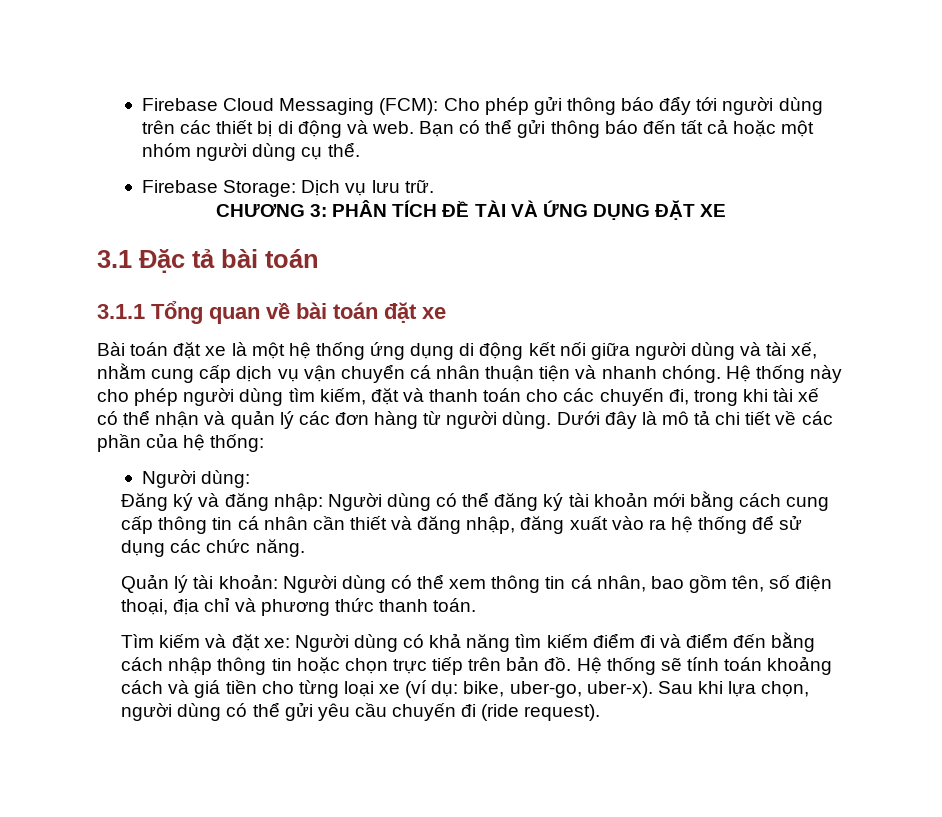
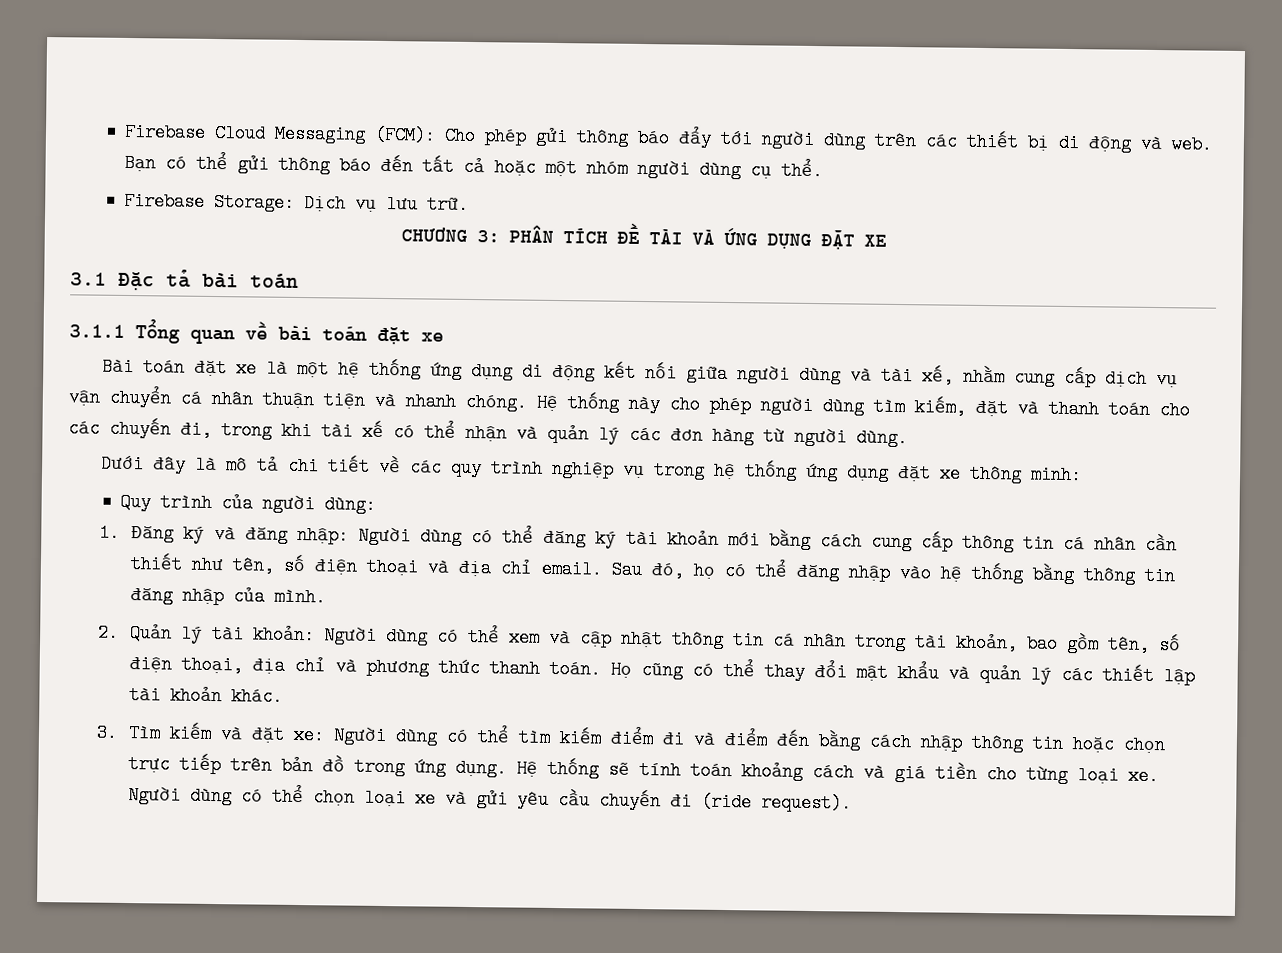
(552, 420) none -> (908, 438) //
[97,433,265,452] [142,470,197,488] phần của hệ thống: // Người -> [449,458,1082,485] [120,492,316,514] quy trình nghiệp vụ trong hệ thống ứng dụng đặt xe thông minh: // Quy trình của người
(251, 479) none -> [98,523,120,542] 1.
[391,515,803,534] [121,539,305,557] và đăng nhập, đăng xuất vào ra hệ thống để sử dụng các chức năng. // -> [190,553,1175,586] [129,586,326,607] [97,623,119,642] như tên, số điện thoại và địa chỉ email. Sau đó, họ có thể đăng nhập vào hệ thống bằng thông tin đăng nhập của mình. // 2.
[491,575,646,593] thông tin cá nhân, -> [548,628,1018,653] và cập nhật thông tin cá nhân trong tài khoản,
(477, 605) // -> [609,658,1195,686] [128,686,283,706] [95,723,118,742] Họ cũng có thể thay đổi mật khẩu và quản lý các thiết lập tài khoản khác. // 3.
[429,633,511,652] khả năng -> [476,725,510,747] thể
[544,657,572,671] đồ. -> [321,754,507,778] đồ trong ứng dụng.
[379,680,810,698] [121,702,280,721] xe (ví dụ: bike, uber-go, uber-x). Sau khi lựa chọn, người dùng có thể -> [1127,766,1159,786] [127,784,467,808] xe. Người dùng có thể chọn loại xe và

